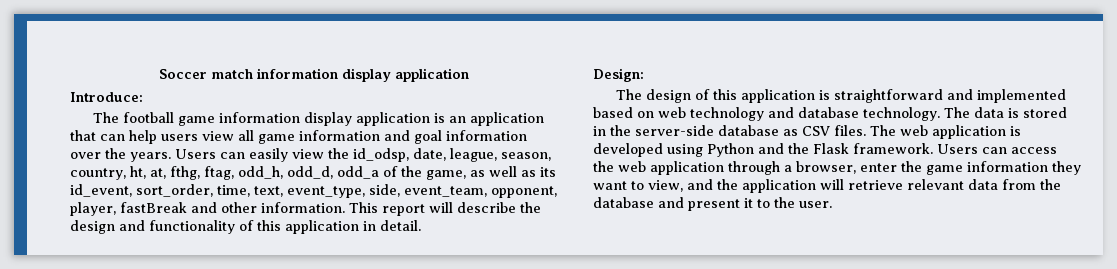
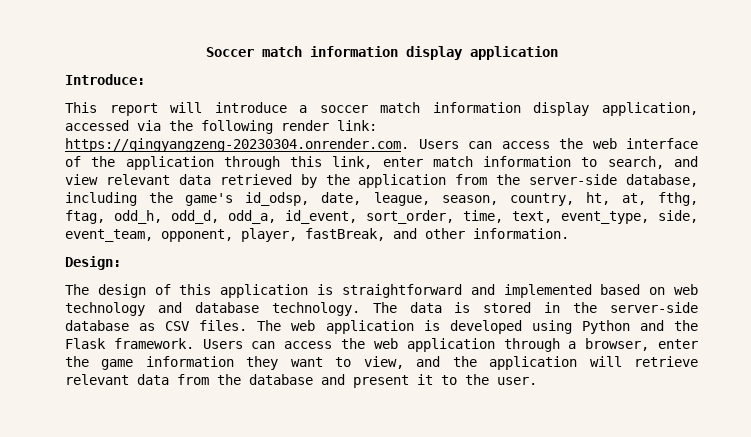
[93,112,545,126] [70,130,527,144] [70,148,349,162] The football game information display application is an application that can help users view all game information and goal information over the years. Users can easily view the -> [65,102,698,116] [65,120,377,134] [65,138,698,152] [65,156,698,170] [65,174,698,188] [65,192,234,206] This report will introduce a soccer match information display application, accessed via the following render link: https://qingyangzeng-20230304.onrender.com. Users can access the web interface of the application through this link, enter match information to search, and view relevant data retrieved by the application from the server-side database, including the game's
[337,166,556,180] odd_a of the game, as well as its -> [228,210,276,224] odd_a,
[120,202,187,213] fastBreak -> [305,228,385,241] fastBreak,
[349,202,541,216] [70,220,421,234] This report will describe the design and functionality of this application in detail. -> (569, 233) none

